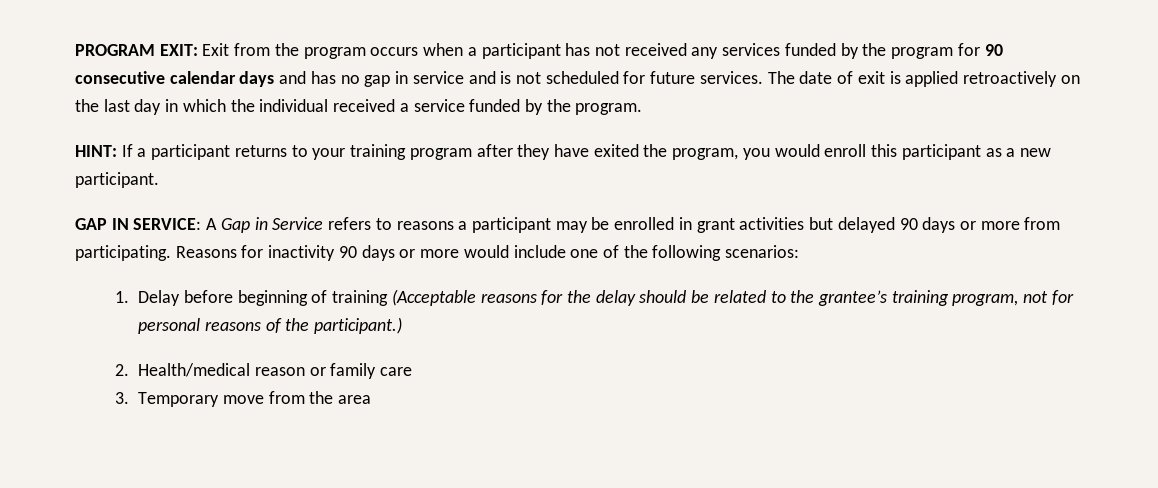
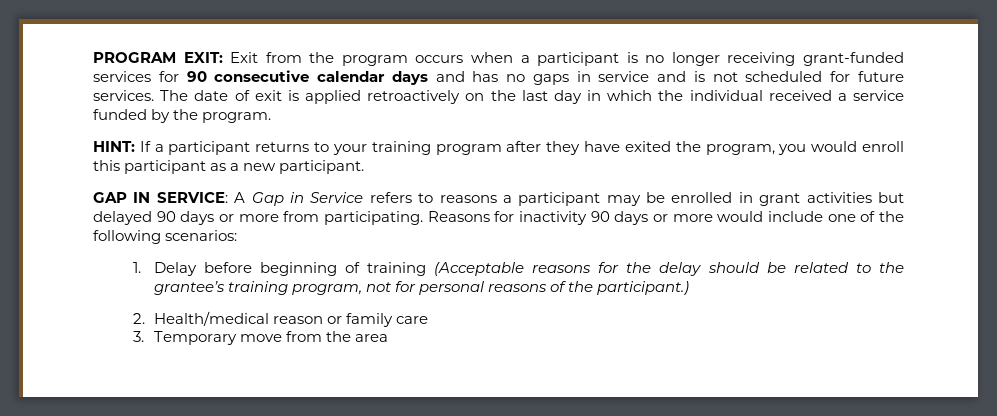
[565,43,954,59] has not received any services funded by the program -> [626,52,904,66] [93,71,151,82] is no longer receiving grant-funded services
[364,75,391,87] gap -> [532,74,569,85] gaps

